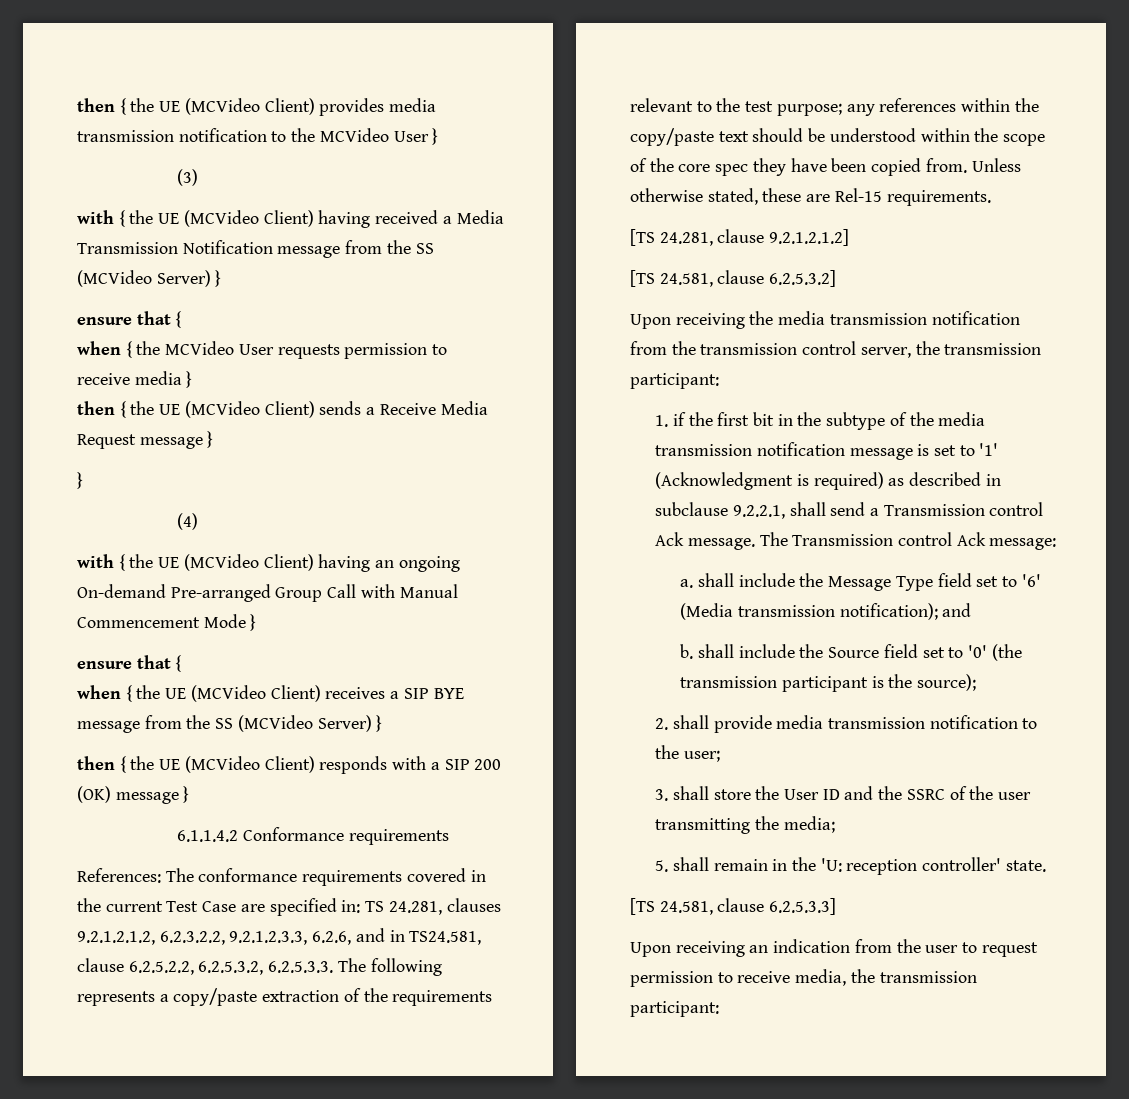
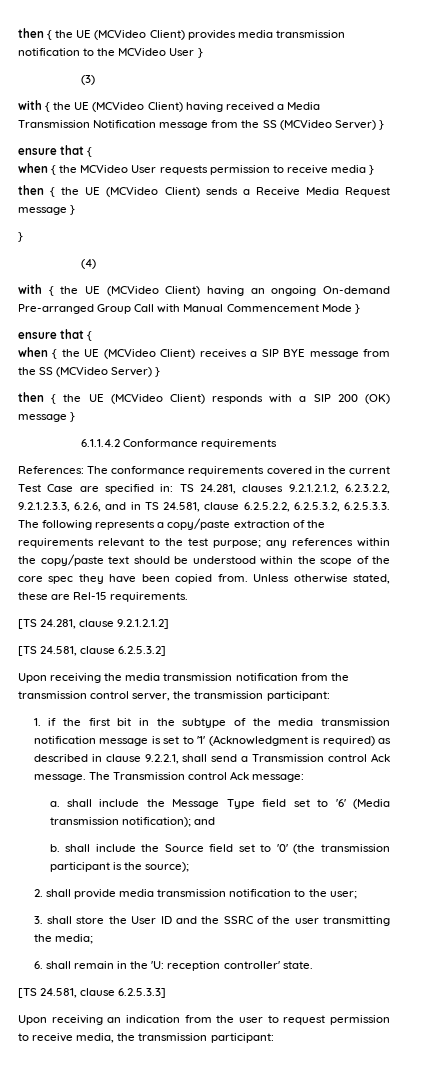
[409,931,482,945] TS24.581, -> [144,502,201,512] TS 24.581,
[655,502,729,516] subclause -> [105,754,141,762] clause
[655,860,669,872] 5. -> [33,961,43,969] 6.

